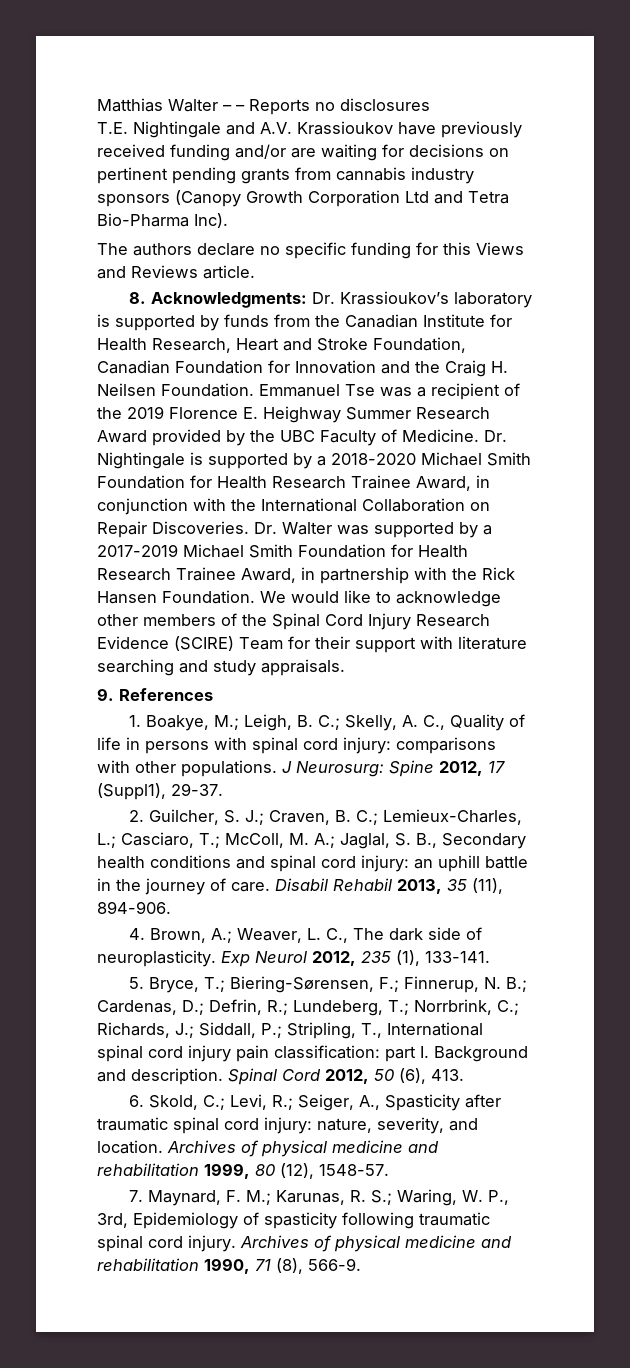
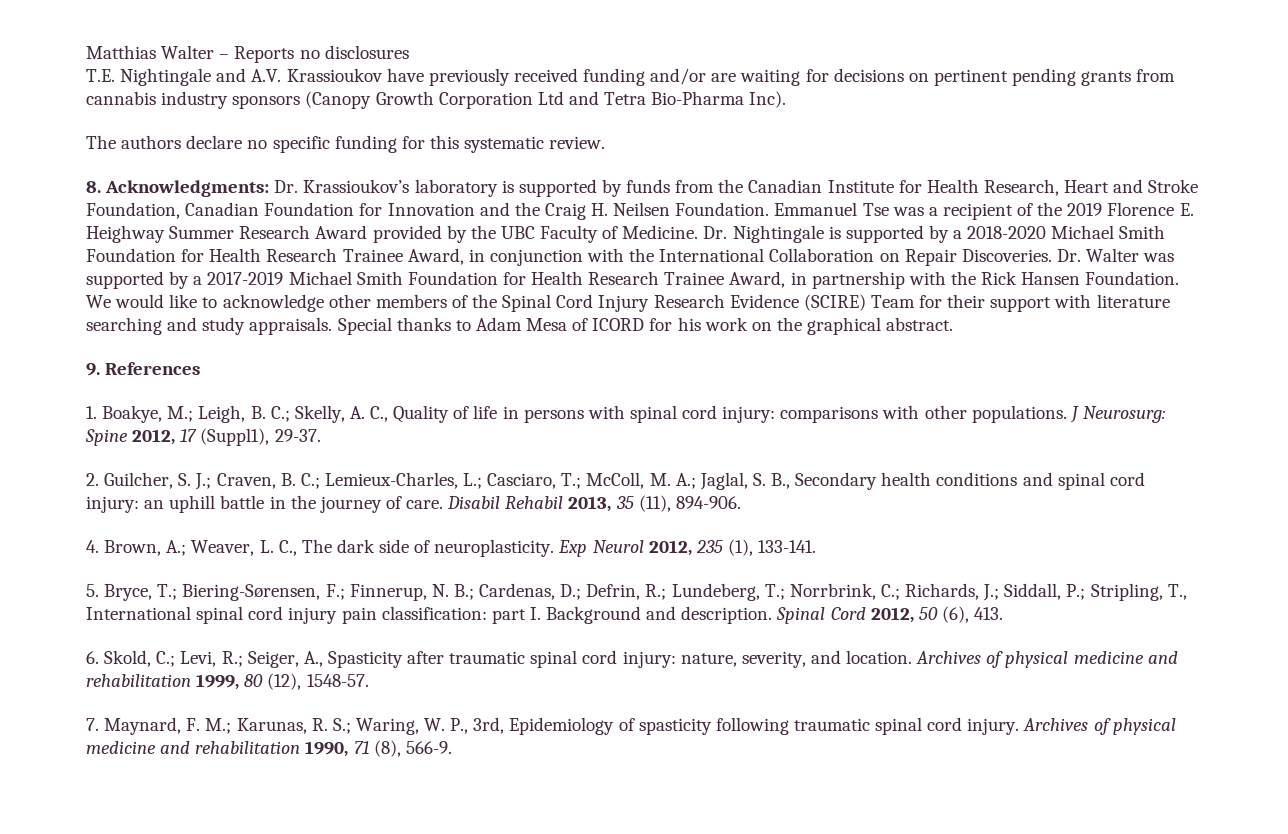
[236,105,245,111] – -> (230, 56) none
[476,242,524,255] [97,265,255,279] Views and Reviews article. -> [464,136,606,153] systematic review.
(345, 667) none -> [337,317,954,335] Special thanks to Adam Mesa of ICORD for his work on the graphical abstract.

